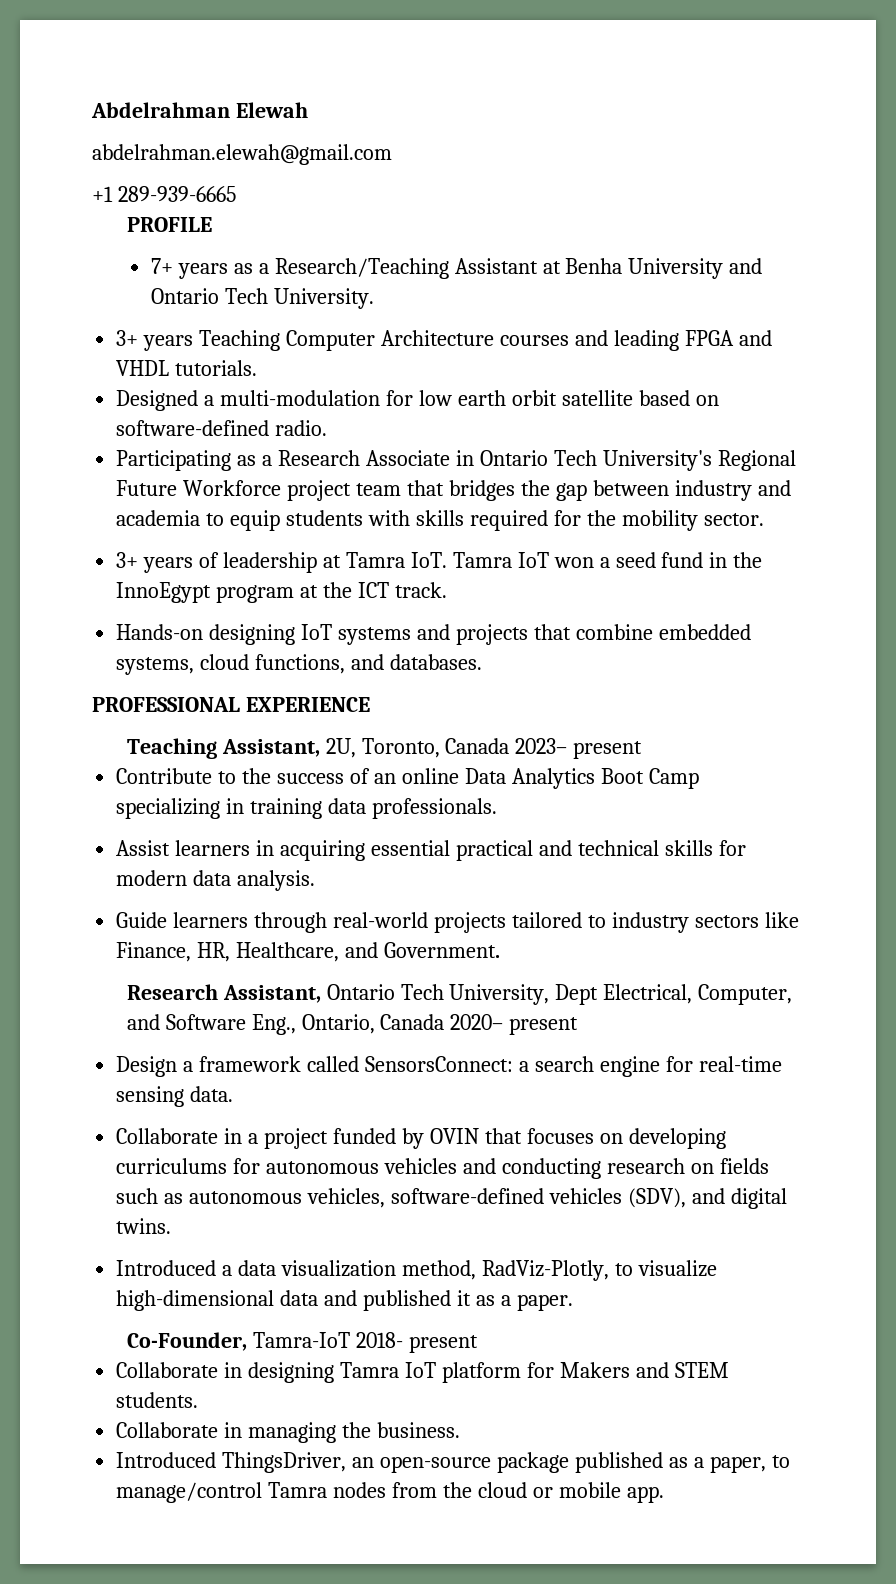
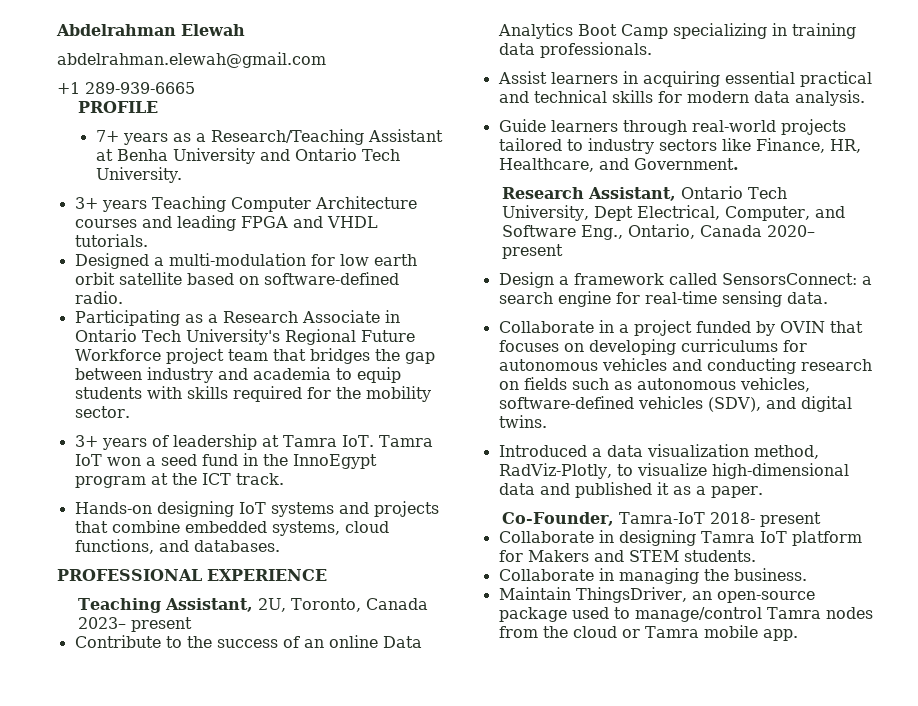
[116,1452,217,1468] Introduced -> [498,587,571,600] Maintain
[574,1452,766,1473] published as a paper, -> [571,607,609,619] used
(553, 1492) none -> [644,626,699,638] Tamra

